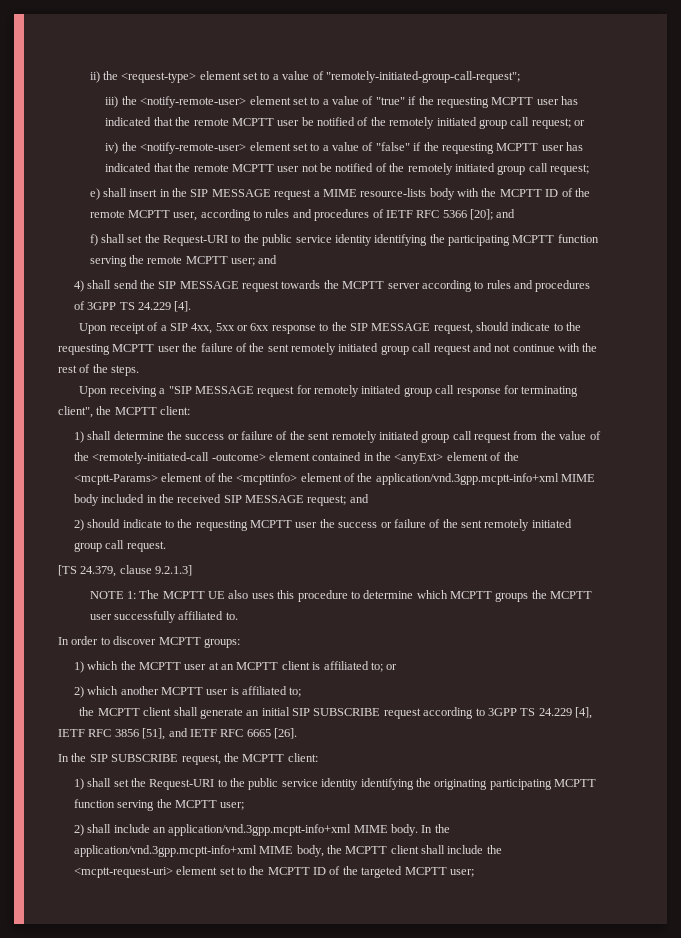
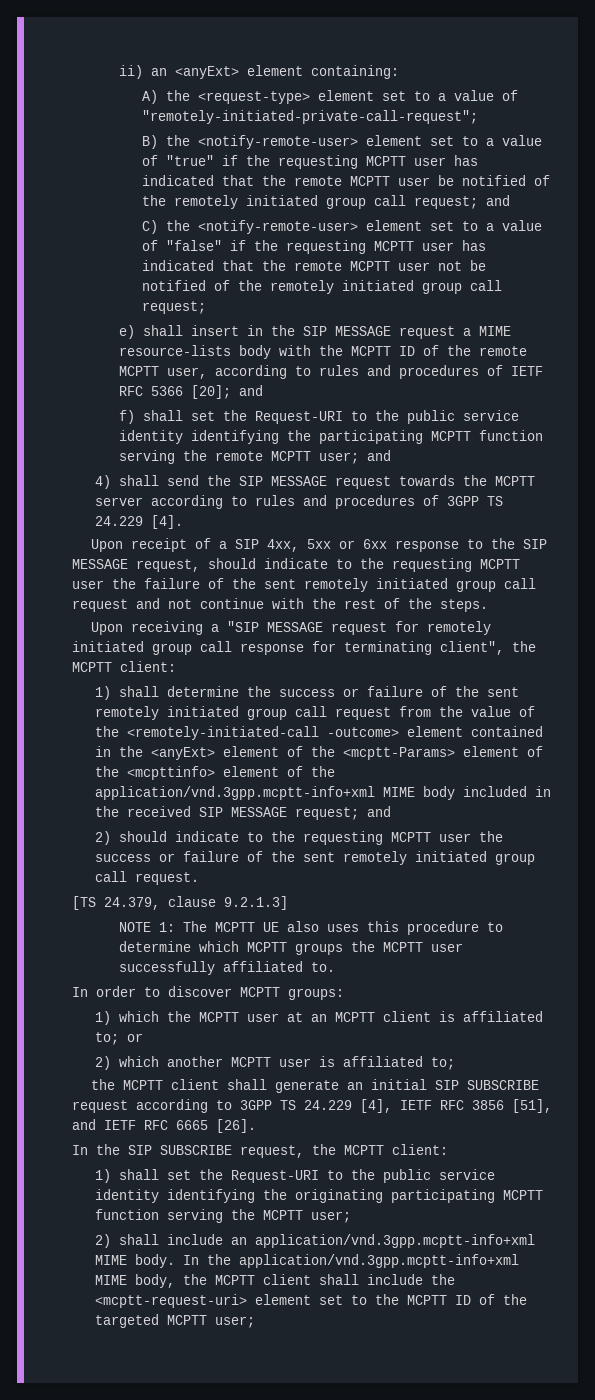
(100, 77) none -> [150,65,399,79] [142,90,159,104] an <anyExt> element containing: // A)
[325,71,520,83] [105,96,119,108] "remotely-initiated-group-call-request"; // iii) -> [142,110,479,124] [142,135,159,149] "remotely-initiated-private-call-request"; // B)
[574,120,586,126] [105,142,119,154] or // iv) -> [486,195,511,206] [142,220,159,234] and // C)

